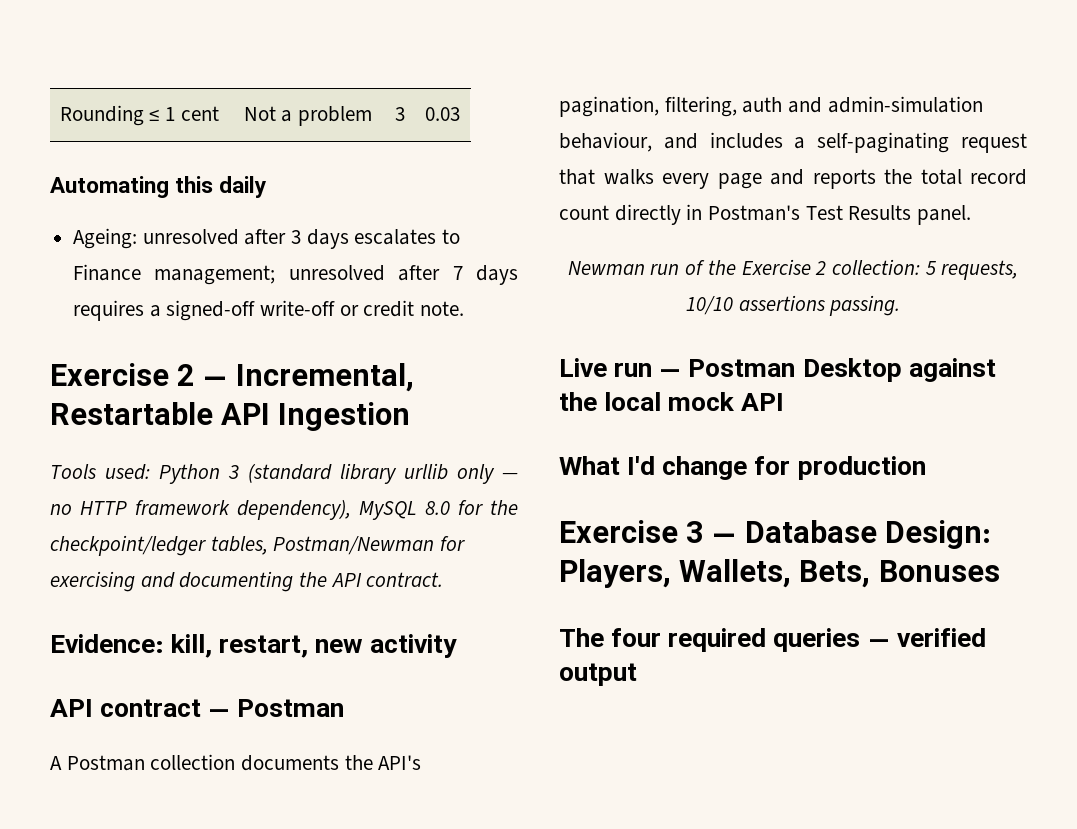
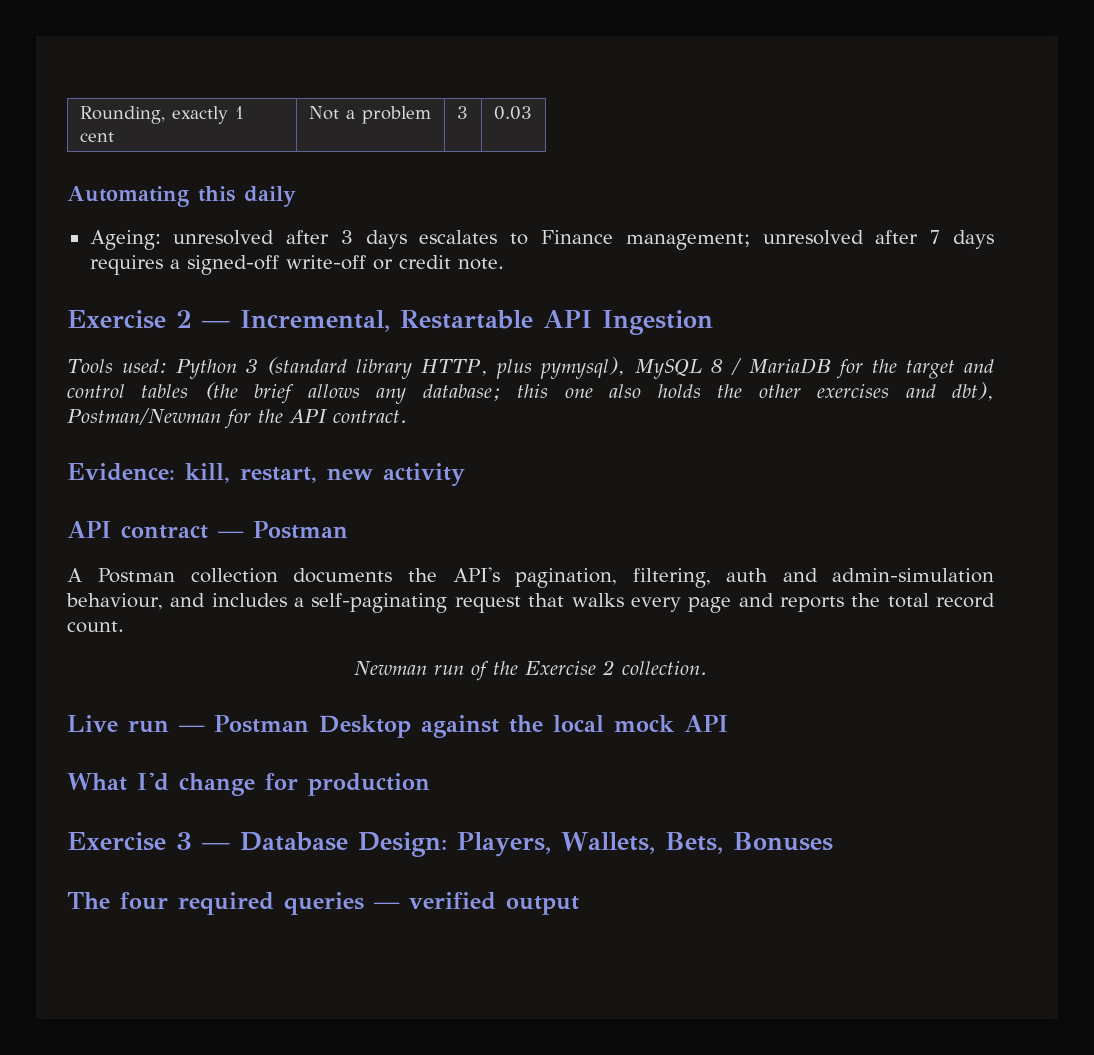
[59,105,160,126] Rounding ≤ -> [79,106,228,124] Rounding, exactly
[404,463,518,484] [50,499,518,520] [50,535,466,556] [50,571,294,592] urllib only — no HTTP framework dependency), MySQL 8.0 for the checkpoint/ledger tables, Postman/Newman for exercising and documenting -> [421,357,994,379] [67,382,995,404] [67,408,251,429] HTTP, plus pymysql), MySQL 8 / MariaDB for the target and control tables (the brief allows any database; this one also holds the other exercises and dbt), Postman/Newman for
[559,204,972,225] count directly in Postman's Test Results panel. -> [67,621,124,633] count.
[831,259,1019,280] [685,295,901,316] collection: 5 requests, 10/10 assertions passing. -> [622,661,707,675] collection.

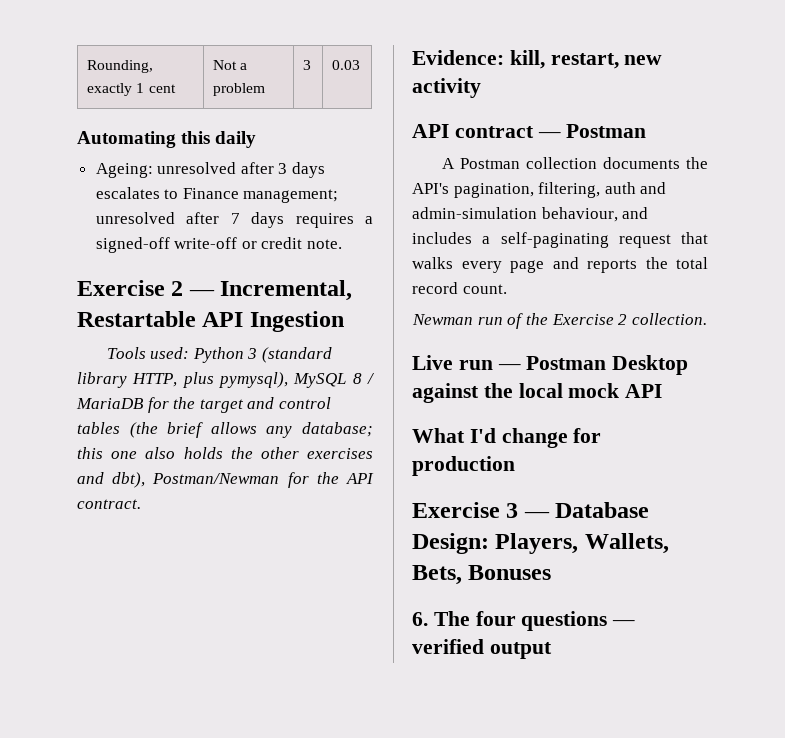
(833, 841) none -> [412,612,428,626] 6.
[178,892,364,915] required queries -> [521,611,608,631] questions

